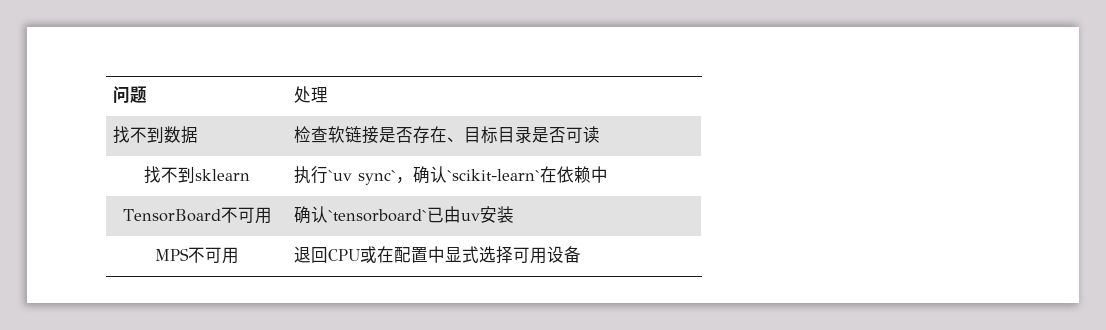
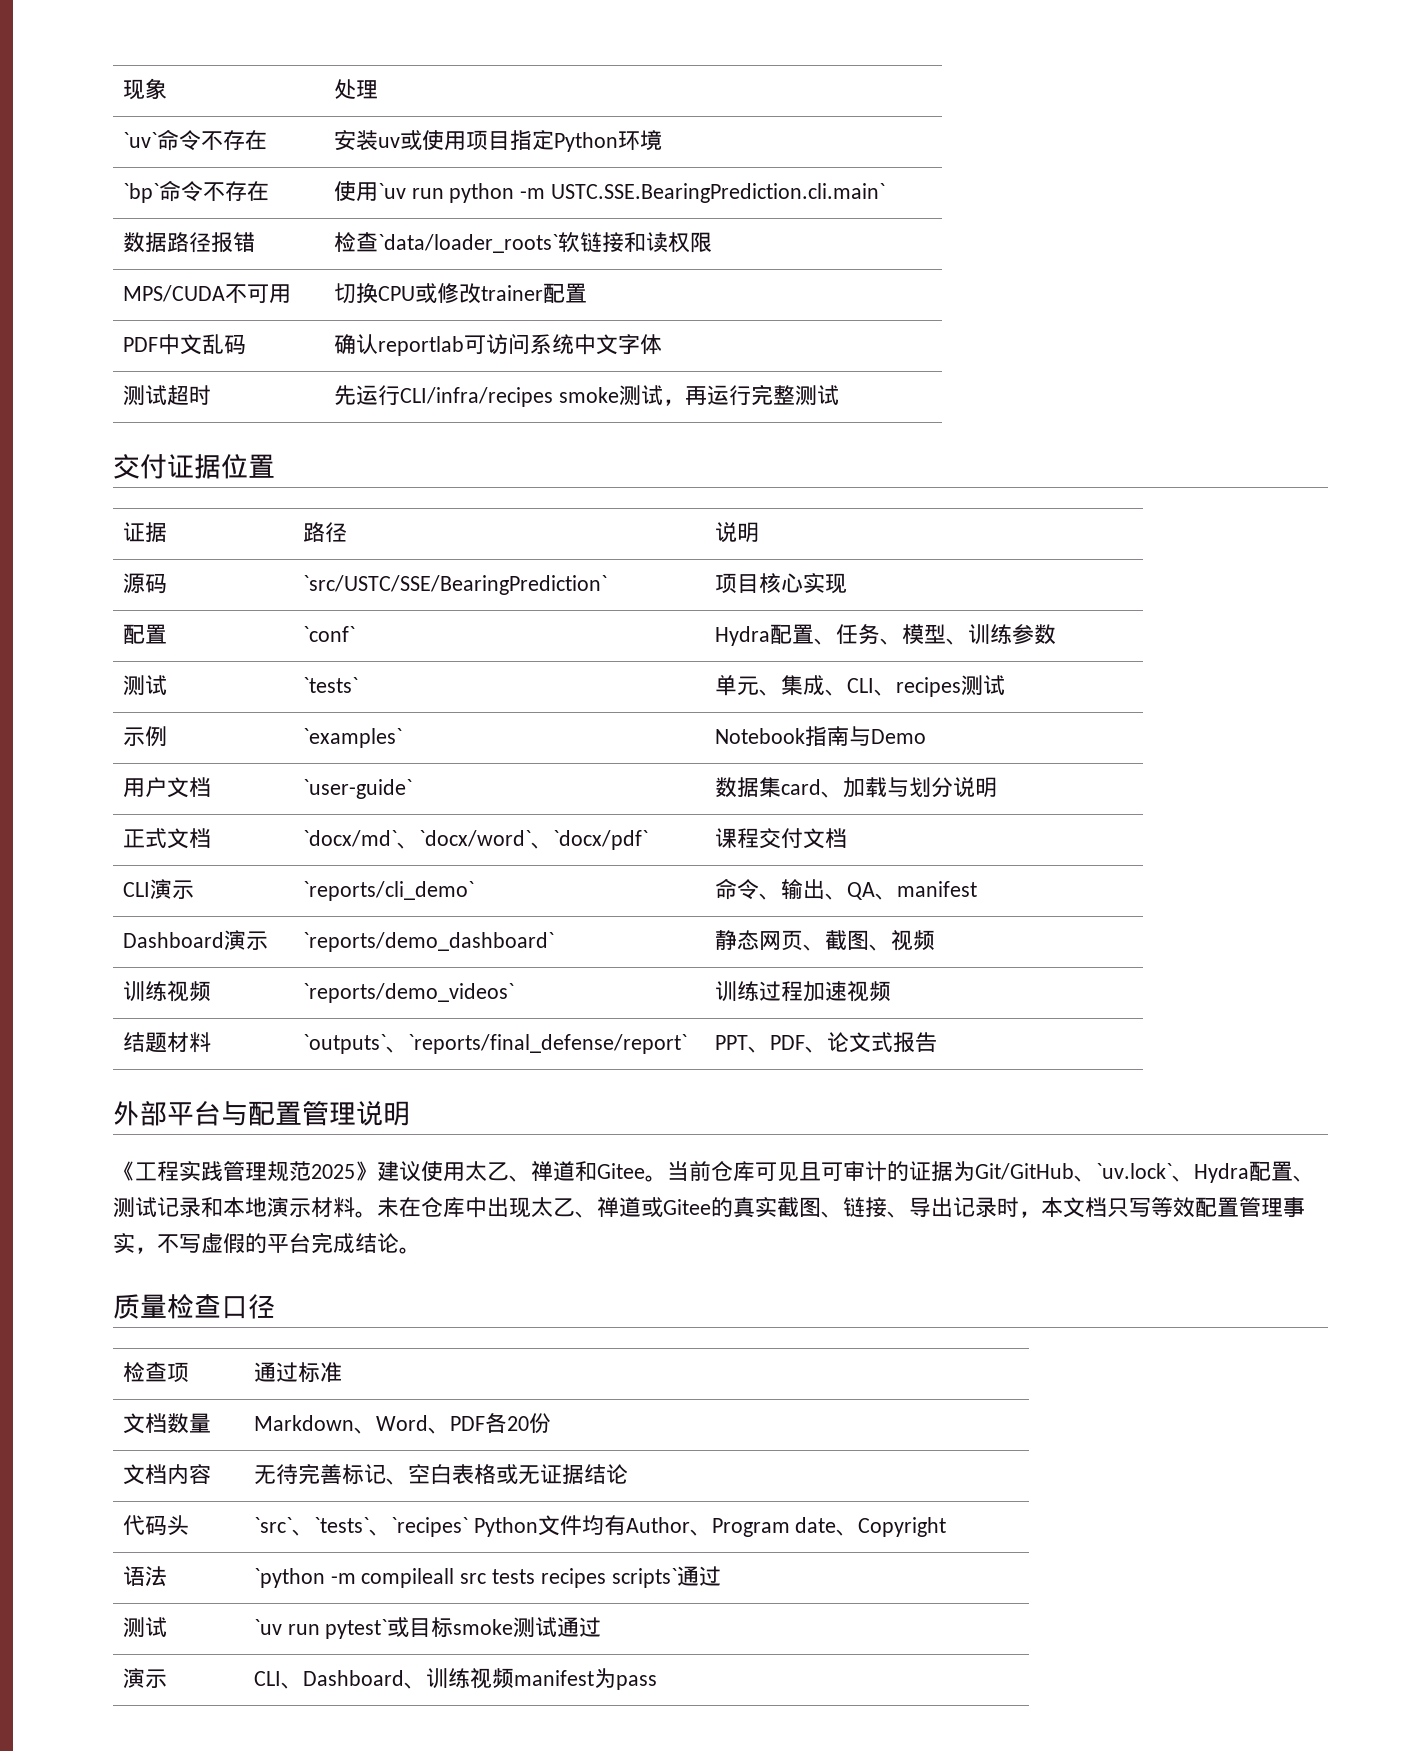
[113,86,148,103] 问题 -> [122,78,167,100] 现象
[113,126,199,144] [294,126,601,144] [144,166,250,183] [294,166,609,185] [122,207,272,224] [294,206,515,224] [155,247,239,264] [294,246,582,264] 找不到数据 | 检查软链接是否存在、目标目录是否可读 // 找不到sklearn | 执行`uv sync`，确认`scikit-learn`在依赖中 // TensorBoard不可用 | 确认`tensorboard`已由uv安装 // MPS不可用 | 退回CPU或在配置中显式选择可用设备 -> [122,129,267,151] [333,130,662,152] [122,180,269,203] [333,181,885,203] [122,232,255,253] [333,232,712,253] [122,284,291,303] [333,283,587,304] [122,334,246,355] [333,333,662,356] [122,385,211,406] [333,384,839,407] [113,454,275,479] [122,522,167,542] [302,522,347,543] [714,522,759,543] [122,573,167,594] [302,575,607,595] [714,573,847,594] [122,624,167,644] [302,626,355,642] [714,624,1056,646] [122,675,167,696] [302,677,358,693] [714,675,1005,697] [122,726,167,747] [302,728,402,748] [714,726,926,746] [122,777,211,798] [302,779,412,799] [714,777,997,798] [122,828,211,849] [302,830,648,850] [714,828,847,849] [122,879,194,900] [302,881,474,901] [714,878,977,900] [122,930,268,951] [302,932,554,952] [714,930,935,951] [122,981,211,1002] [302,983,514,1003] [714,981,891,1002] [122,1032,211,1053] [302,1034,687,1054] [714,1032,937,1053] [113,1100,410,1126] [113,1160,1315,1183] [113,1197,1305,1218] [113,1232,421,1254] [113,1294,275,1319] [122,1362,189,1382] [253,1362,342,1383] [122,1413,211,1434] [253,1413,551,1434] [122,1464,211,1485] [253,1463,628,1485] [122,1515,189,1536] [253,1515,947,1537] [122,1566,167,1586] [253,1566,721,1588] [122,1617,167,1638] [253,1617,602,1639] [122,1668,167,1689] [253,1668,657,1690] `uv`命令不存在 | 安装uv或使用项目指定Python环境 // `bp`命令不存在 | 使用`uv run python -m USTC.SSE.BearingPrediction.cli.main` // 数据路径报错 | 检查`data/loader_roots`软链接和读权限 // MPS/CUDA不可用 | 切换CPU或修改trainer配置 // PDF中文乱码 | 确认reportlab可访问系统中文字体 // 测试超时 | 先运行CLI/infra/recipes smoke测试，再运行完整测试 // 交付证据位置 // 证据 | 路径 | 说明 // 源码 | `src/USTC/SSE/BearingPrediction` | 项目核心实现 // 配置 | `conf` | Hydra配置、任务、模型、训练参数 // 测试 | `tests` | 单元、集成、CLI、recipes测试 // 示例 | `examples` | Notebook指南与Demo // 用户文档 | `user-guide` | 数据集card、加载与划分说明 // 正式文档 | `docx/md`、`docx/word`、`docx/pdf` | 课程交付文档 // CLI演示 | `reports/cli_demo` | 命令、输出、QA、manifest // Dashboard演示 | `reports/demo_dashboard` | 静态网页、截图、视频 // 训练视频 | `reports/demo_videos` | 训练过程加速视频 // 结题材料 | `outputs`、`reports/final_defense/report` | PPT、PDF、论文式报告 // 外部平台与配置管理说明 // 《工程实践管理规范2025》建议使用太乙、禅道和Gitee。当前仓库可见且可审计的证据为Git/GitHub、`uv.lock`、Hydra配置、测试记录和本地演示材料。未在仓库中出现太乙、禅道或Gitee的真实截图、链接、导出记录时，本文档只写等效配置管理事实，不写虚假的平台完成结论。 // 质量检查口径 // 检查项 | 通过标准 // 文档数量 | Markdown、Word、PDF各20份 // 文档内容 | 无待完善标记、空白表格或无证据结论 // 代码头 | `src`、`tests`、`recipes` Python文件均有Author、Program date、Copyright // 语法 | `python -m compileall src tests recipes scripts`通过 // 测试 | `uv run pytest`或目标smoke测试通过 // 演示 | CLI、Dashboard、训练视频manifest为pass

